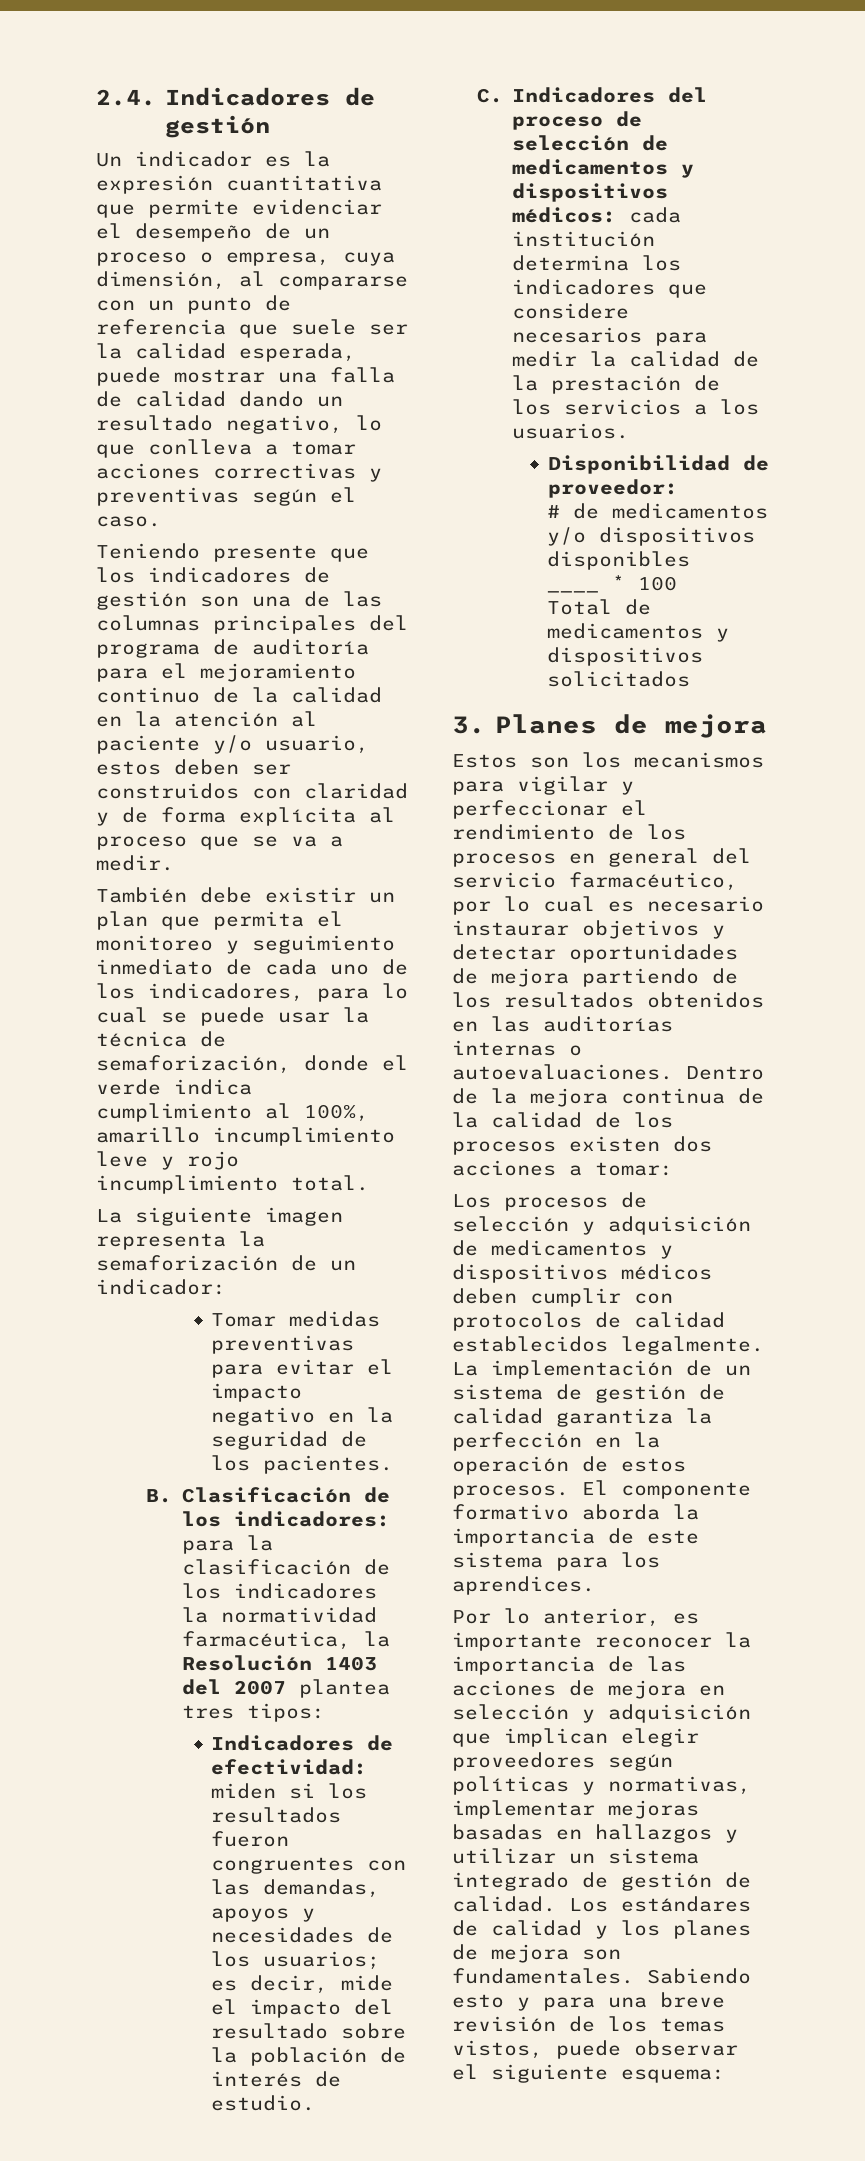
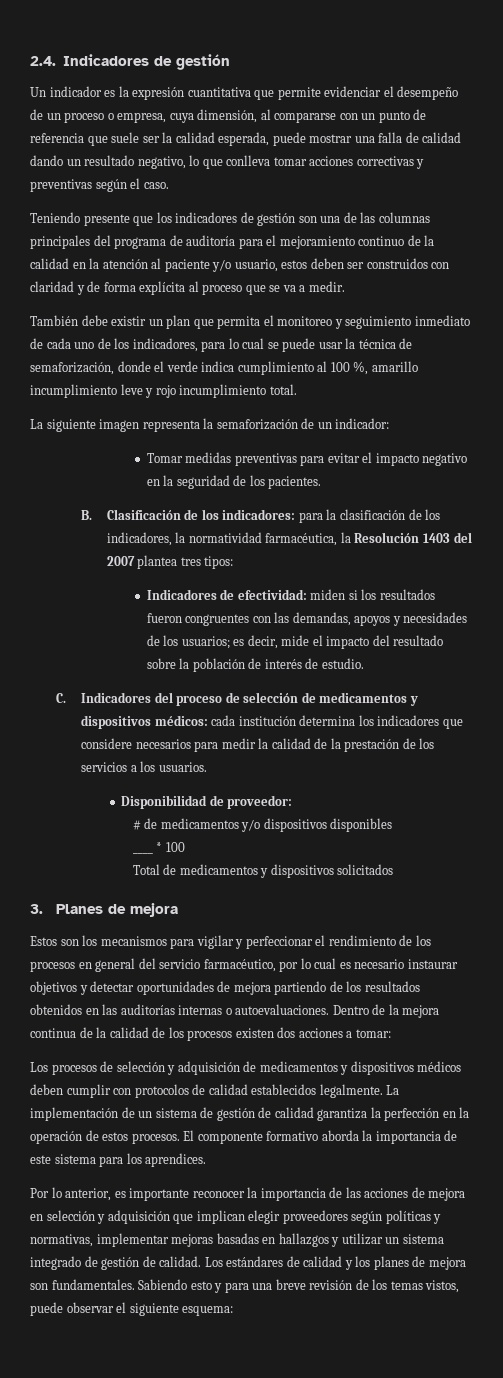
[265,444,278,455] a -> (271, 160) none
[304,1104,369,1122] 100%, -> [330,361,369,375] 100 %,
[233,1583,377,1599] indicadores -> [106,532,172,546] indicadores,

